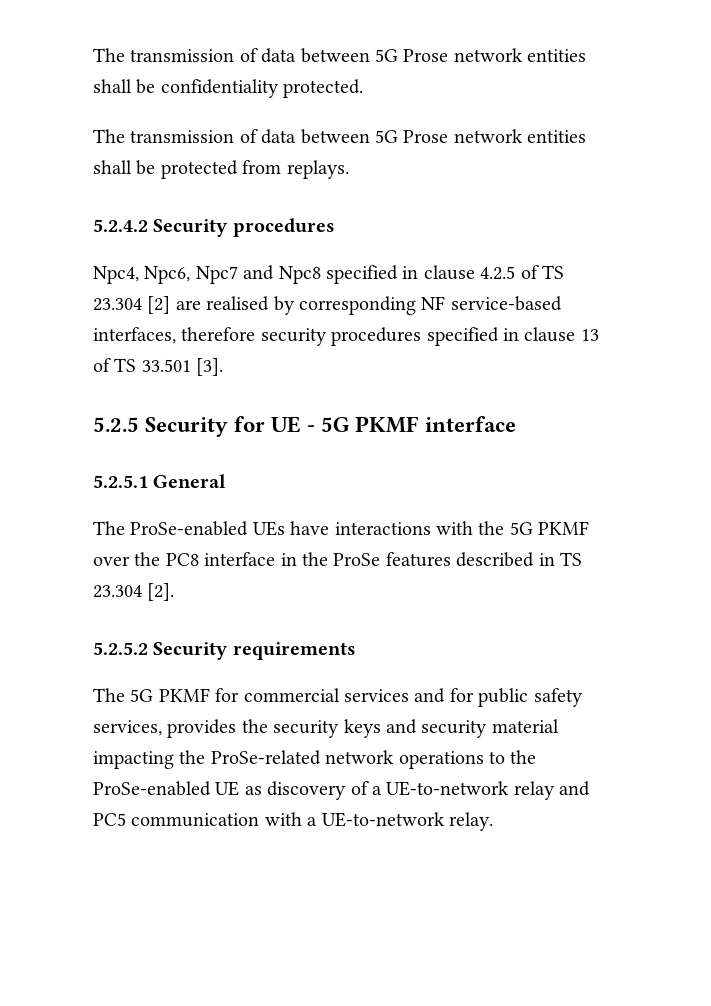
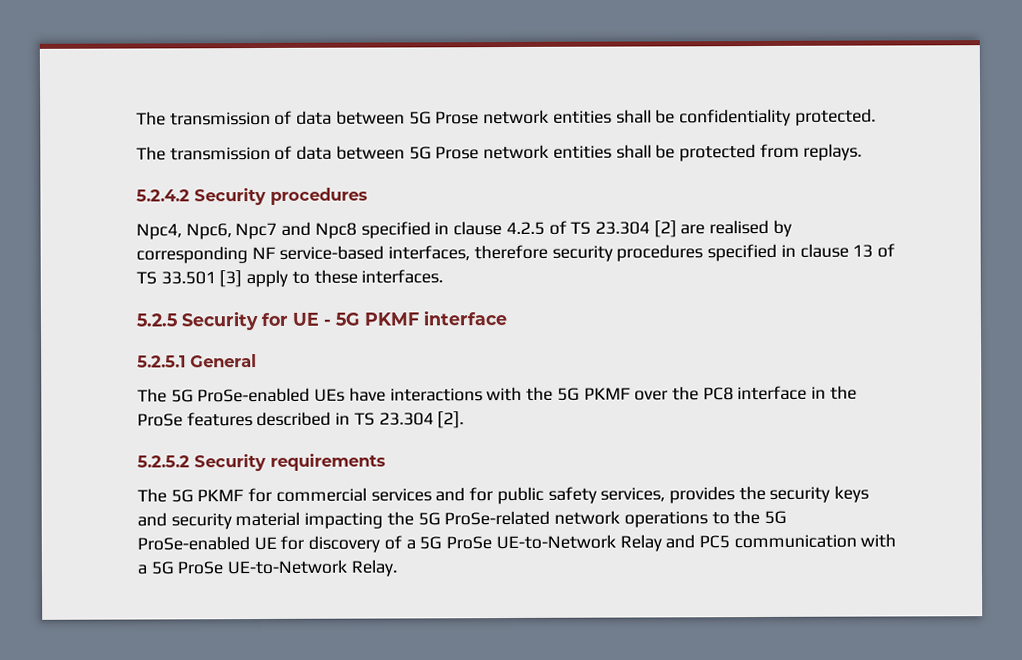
[196,358,224,376] [3]. -> [219,269,444,288] [3] apply to these interfaces.
(125, 528) none -> [170,389,194,403] 5G
(206, 757) none -> [417,512,441,526] 5G
(537, 757) none -> [763,510,787,524] 5G
[244,786,262,795] as -> [280,535,305,550] for
[386,781,555,800] UE-to-network relay -> [419,534,662,552] 5G ProSe UE-to-Network Relay
[321,812,493,831] UE-to-network relay. -> [150,559,397,577] 5G ProSe UE-to-Network Relay.

